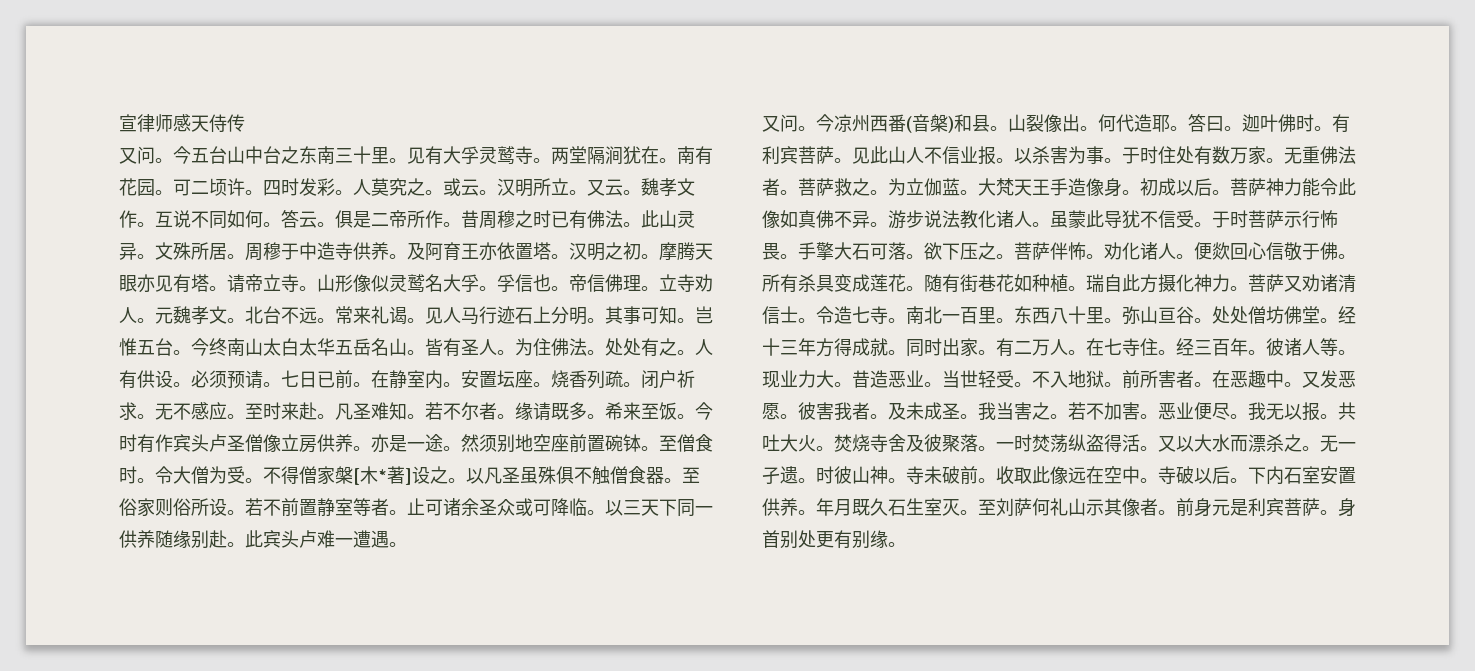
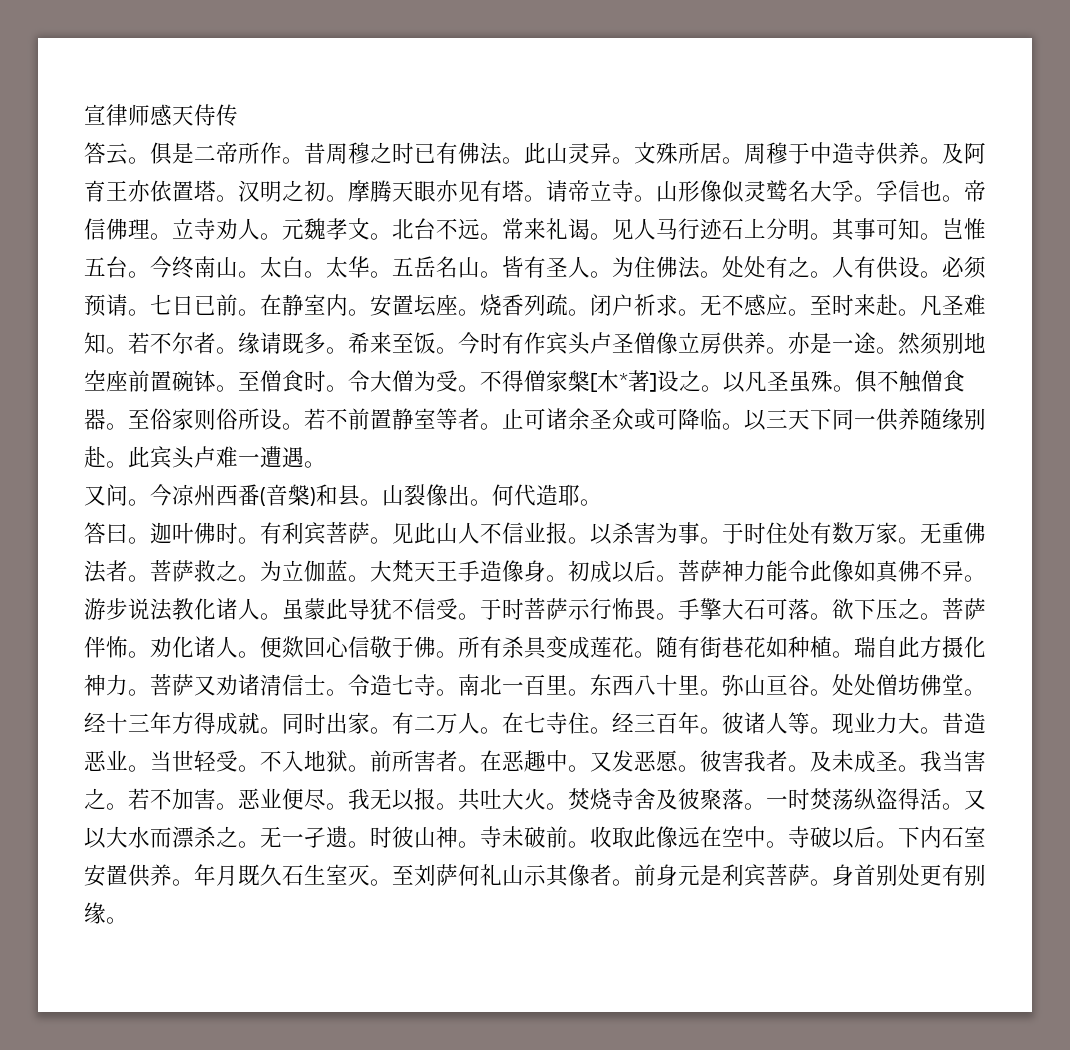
[119,146,713,165] [119,178,695,197] [119,210,281,229] 又问。今五台山中台之东南三十里。见有大孚灵鹫寺。两堂隔涧犹在。南有花园。可二顷许。四时发彩。人莫究之。或云。汉明所立。又云。魏孝文作。互说不同如何。 -> (238, 115) none
[263,338,335,356] 太白太华 -> [238,256,392,278] 。太白。太华。
(556, 475) none -> [833,385,855,392] 。
(1188, 128) none -> (602, 502) //

